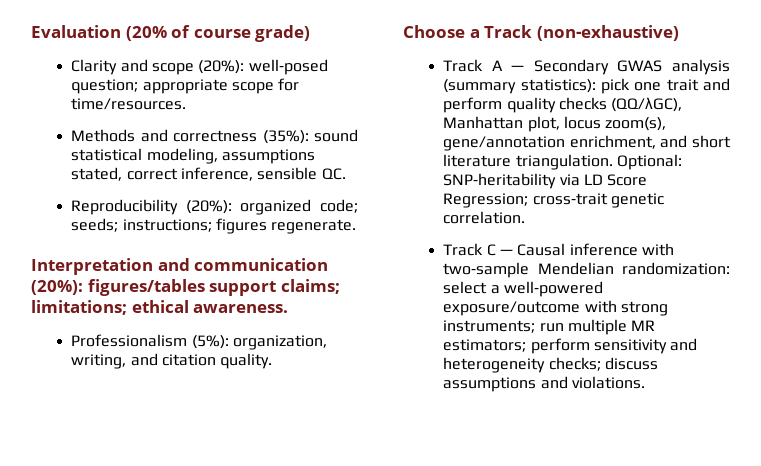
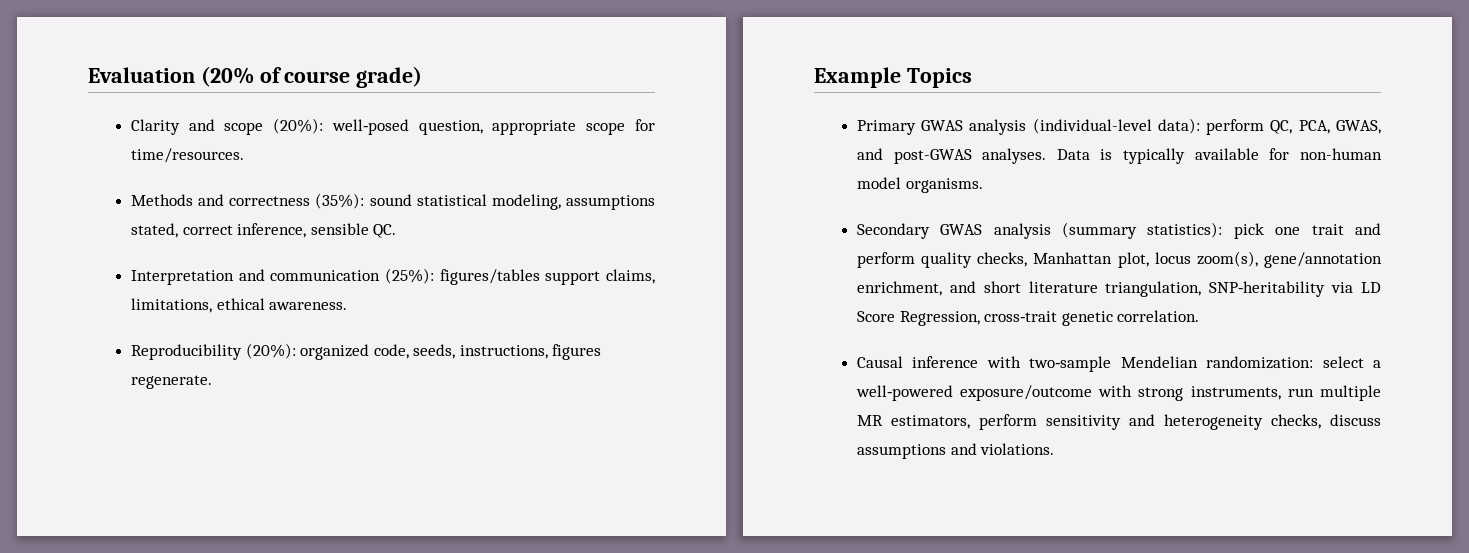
[71,79,139,94] question; -> [418,120,483,135] question,
(346, 174) none -> [130,268,655,285] [130,298,348,313] // Interpretation and communication (25%): figures/tables support claims, limitations, ethical awareness.
[320,199,358,213] [71,218,212,232] code; seeds; instructions; -> [373,344,548,359] code, seeds, instructions,
[31,258,329,275] [31,279,340,296] [31,300,289,315] [71,334,327,350] [71,353,273,369] [403,25,679,41] [443,59,525,72] Interpretation and communication (20%): figures/tables support claims; limitations; ethical awareness. // Professionalism (5%): organization, writing, and citation quality. // Choose a Track (non‑exhaustive) // Track A — -> [814,67,972,88] [856,118,1381,135] [856,148,1382,164] [856,177,983,193] Example Topics // Primary GWAS analysis (individual-level data): perform QC, PCA, GWAS, and post-GWAS analyses. Data is typically available for non-human model organisms. //
[558,97,683,112] checks (QQ/λGC), -> [977,252,1028,267] checks,
[515,154,682,170] triangulation. Optional: -> [1105,281,1202,297] triangulation,
[443,193,529,208] Regression; -> [899,311,980,326] Regression,
[443,243,513,256] Track C — -> (1200, 316) none
[443,320,536,333] instruments; -> [1190,386,1281,400] instruments,
[443,339,527,352] estimators; -> [890,415,970,429] estimators,
[548,357,601,371] checks; -> [1270,414,1321,429] checks,

